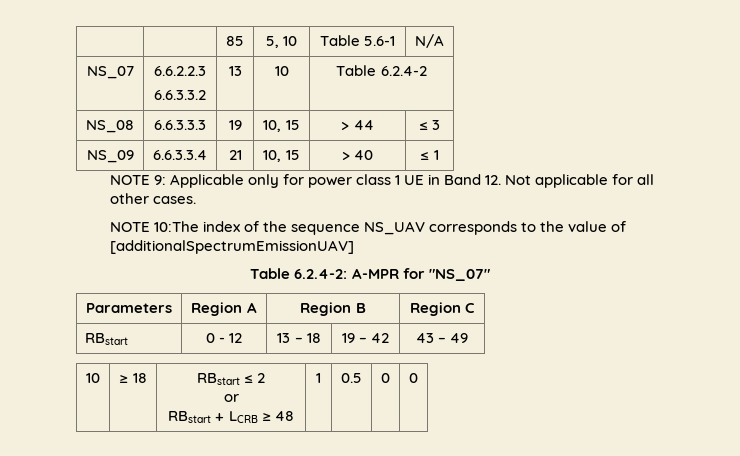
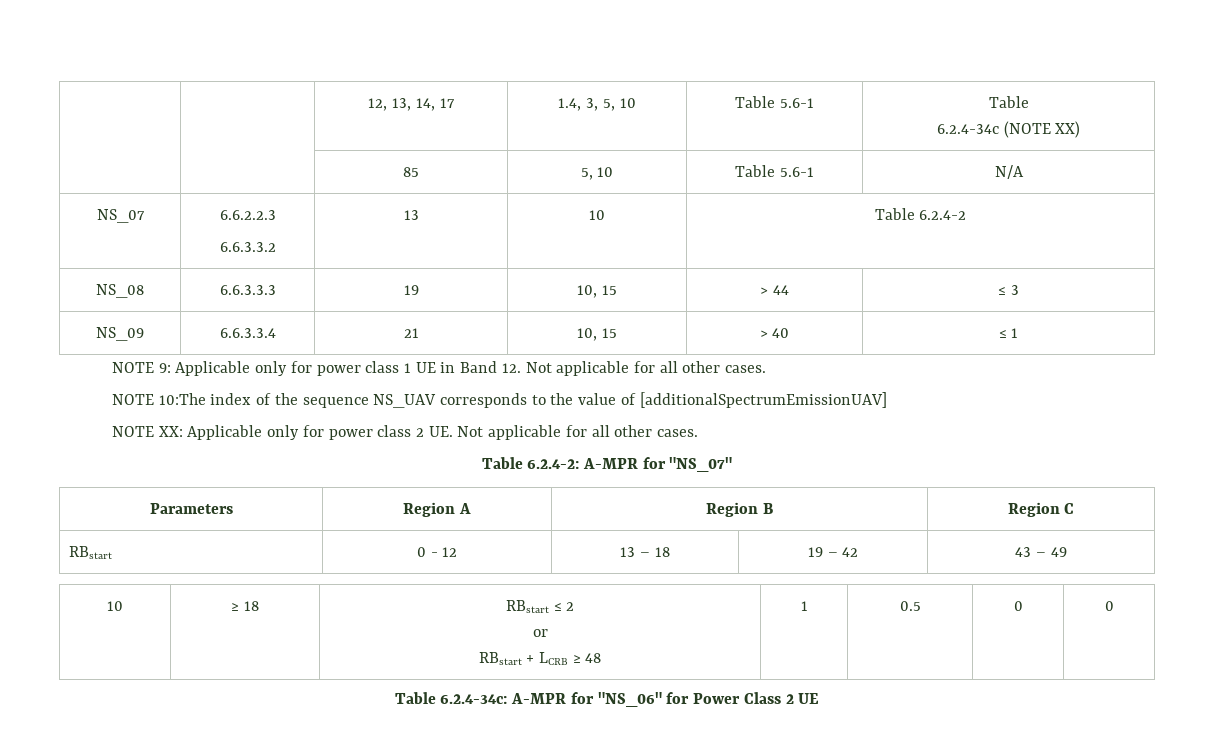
(226, 41) | -> [368,98,455,111] [558,98,636,111] [735,96,814,108] [988,96,1029,108] [936,121,1081,138] | | 12, 13, 14, 17 | 1.4, 3, 5, 10 | Table 5.6-1 | Table // 6.2.4-34c (NOTE XX) // |
(354, 247) none -> [111,425,699,440] // NOTE XX: Applicable only for power class 2 UE. Not applicable for all other cases.
(418, 378) none -> [394,692,820,707] // Table 6.2.4-34c: A-MPR for "NS_06" for Power Class 2 UE

